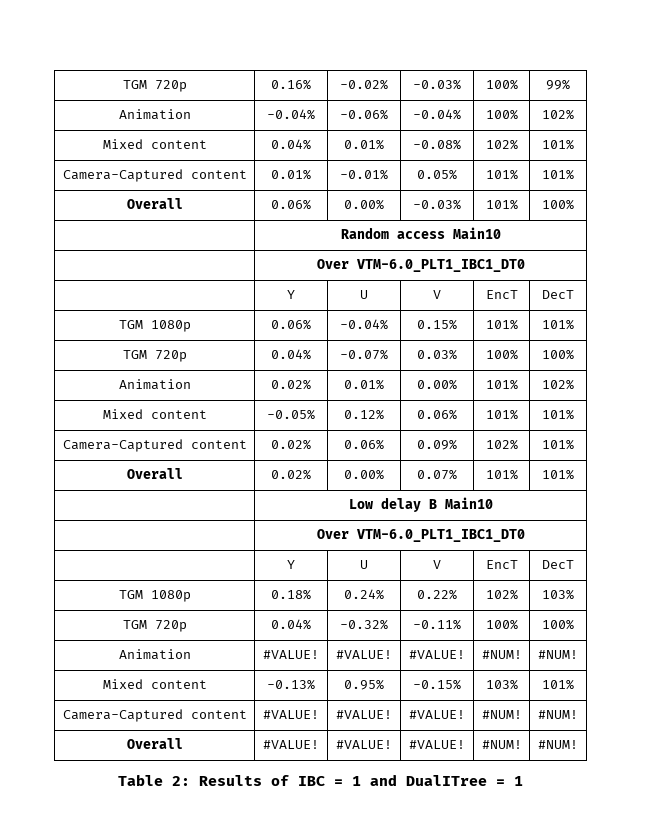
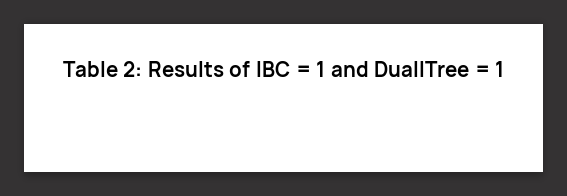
[122,80,187,92] [271,79,311,90] [340,79,388,90] [413,79,461,90] [485,79,518,90] [546,79,570,90] [118,109,191,120] [267,109,315,120] [340,109,388,120] [413,109,461,120] [485,109,518,120] [542,109,574,120] [102,139,207,149] [271,139,311,150] [344,139,384,150] [413,139,461,150] [485,139,518,150] [542,139,574,150] [62,169,247,182] [271,169,311,180] [340,169,388,180] [417,169,457,180] [485,169,518,180] [542,169,574,180] [126,198,183,209] [271,199,311,210] [344,199,384,210] [413,199,461,210] [485,199,518,210] [542,199,574,210] [340,227,501,239] [316,259,525,272] [287,290,295,299] [360,290,368,299] [433,290,441,299] [485,290,518,299] [542,290,574,299] [118,320,191,332] [271,319,311,330] [340,319,388,330] [417,319,457,330] [485,319,518,330] [542,319,574,330] [122,350,187,362] [271,349,311,360] [340,349,388,360] [417,349,457,360] [485,349,518,360] [542,349,574,360] [118,379,191,390] [271,379,311,390] [344,379,384,390] [417,379,457,390] [485,379,518,390] [542,379,574,390] [102,409,207,419] [267,409,315,420] [344,409,384,420] [417,409,457,420] [485,409,518,420] [542,409,574,420] [62,439,247,452] [271,439,311,450] [344,439,384,450] [417,439,457,450] [485,439,518,450] [542,439,574,450] [126,468,183,479] [271,469,311,480] [344,469,384,480] [417,469,457,480] [485,469,518,480] [542,469,574,480] [348,497,493,512] [316,529,525,542] [287,560,295,569] [360,560,368,569] [433,560,441,569] [485,560,518,569] [542,560,574,569] [118,590,191,602] [271,589,311,600] [344,589,384,600] [417,589,457,600] [485,589,518,600] [542,589,574,600] [122,620,187,632] [271,619,311,630] [340,619,388,630] [413,619,461,630] [485,619,518,630] [542,619,574,630] [118,649,191,660] [263,650,319,659] [336,650,392,659] [409,650,465,659] [481,650,522,659] [538,650,578,659] [102,679,207,689] [267,679,315,690] [344,679,384,690] [413,679,461,690] [485,679,518,690] [542,679,574,690] [62,709,247,722] [263,710,319,719] [336,710,392,719] [409,710,465,719] [481,710,522,719] [538,710,578,719] [126,738,183,749] [263,740,319,749] [336,740,392,749] [409,740,465,749] [481,740,522,749] [538,740,578,749] TGM 720p | 0.16% | -0.02% | -0.03% | 100% | 99% // Animation | -0.04% | -0.06% | -0.04% | 100% | 102% // Mixed content | 0.04% | 0.01% | -0.08% | 102% | 101% // Camera-Captured content | 0.01% | -0.01% | 0.05% | 101% | 101% // Overall | 0.06% | 0.00% | -0.03% | 101% | 100% // | Random access Main10 // | Over VTM-6.0_PLT1_IBC1_DT0 // | Y | U | V | EncT | DecT // TGM 1080p | 0.06% | -0.04% | 0.15% | 101% | 101% // TGM 720p | 0.04% | -0.07% | 0.03% | 100% | 100% // Animation | 0.02% | 0.01% | 0.00% | 101% | 102% // Mixed content | -0.05% | 0.12% | 0.06% | 101% | 101% // Camera-Captured content | 0.02% | 0.06% | 0.09% | 102% | 101% // Overall | 0.02% | 0.00% | 0.07% | 101% | 101% // | Low delay B Main10 // | Over VTM-6.0_PLT1_IBC1_DT0 // | Y | U | V | EncT | DecT // TGM 1080p | 0.18% | 0.24% | 0.22% | 102% | 103% // TGM 720p | 0.04% | -0.32% | -0.11% | 100% | 100% // Animation | #VALUE! | #VALUE! | #VALUE! | #NUM! | #NUM! // Mixed content | -0.13% | 0.95% | -0.15% | 103% | 101% // Camera-Captured content | #VALUE! | #VALUE! | #VALUE! | #NUM! | #NUM! // Overall | #VALUE! | #VALUE! | #VALUE! | #NUM! | #NUM! // -> (62, 69) none

